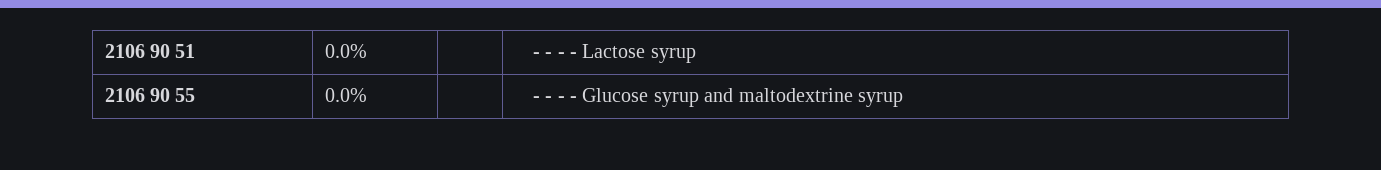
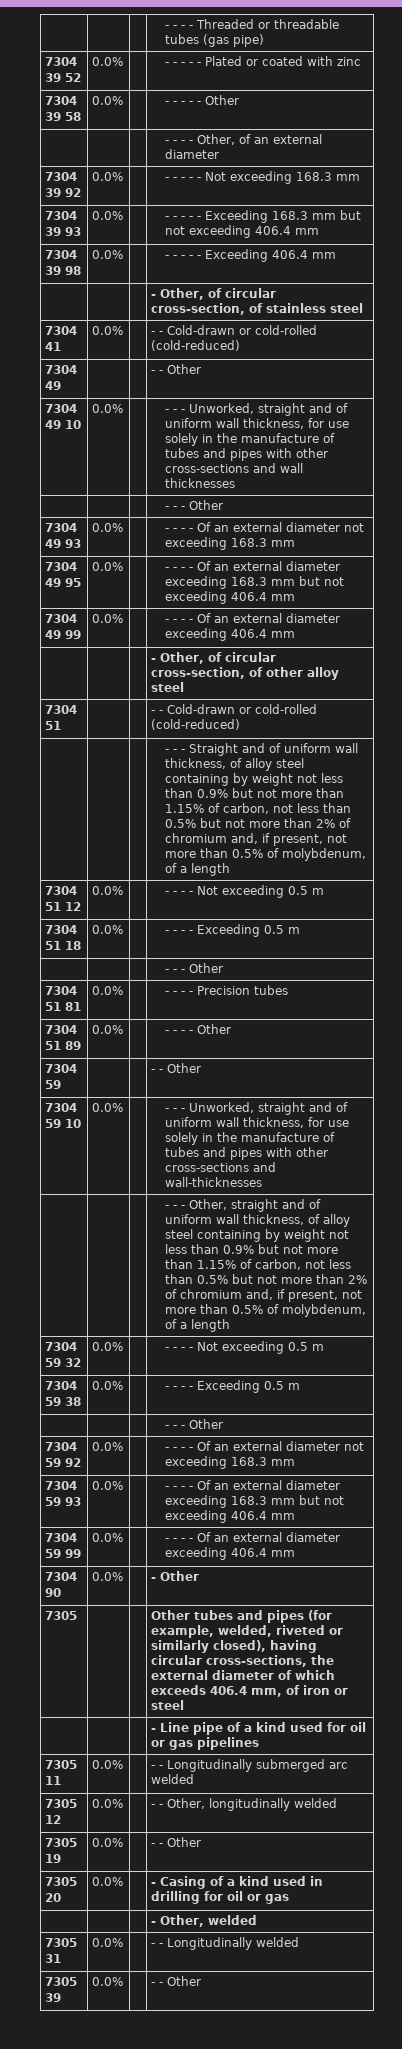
[104,44,196,58] [324,44,367,58] [532,44,696,63] [104,88,196,102] [324,88,367,102] [532,88,904,107] 2106 90 51 | 0.0% | | - - - - Lactose syrup // 2106 90 55 | 0.0% | | - - - - Glucose syrup and maltodextrine syrup -> [164,19,339,29] [164,34,264,47] [45,57,78,66] [45,73,82,82] [92,57,124,66] [164,56,361,66] [45,96,78,105] [45,112,82,121] [92,96,124,105] [164,95,239,105] [164,134,322,145] [164,149,219,159] [45,172,78,181] [45,188,82,197] [92,172,124,181] [164,171,360,184] [45,211,78,220] [45,227,82,236] [92,211,124,220] [164,210,361,223] [164,225,319,238] [45,250,78,259] [45,266,82,275] [92,250,124,259] [164,249,336,262] [151,288,277,300] [151,303,364,315] [45,326,78,335] [45,342,62,351] [92,326,124,335] [151,325,318,335] [151,340,241,351] [45,365,78,374] [45,381,62,390] [151,364,202,374] [45,404,78,413] [45,420,82,429] [92,404,124,413] [164,403,348,416] [164,418,349,429] [164,433,335,446] [164,448,328,461] [164,463,303,473] [164,478,235,488] [164,500,223,510] [45,523,78,532] [45,539,82,548] [92,523,124,532] [164,522,364,532] [164,537,295,550] [45,562,78,571] [45,578,82,587] [92,562,124,571] [164,561,340,571] [164,576,344,589] [164,591,295,604] [45,614,78,623] [45,630,82,639] [92,614,124,623] [164,613,340,623] [164,628,295,641] [151,652,277,664] [151,667,340,680] [151,682,185,692] [45,705,78,714] [45,721,62,730] [151,704,318,714] [151,719,241,730] [164,743,358,756] [164,758,304,771] [164,773,343,786] [164,788,344,798] [164,803,351,814] [164,818,351,828] [164,833,347,846] [164,848,366,861] [164,863,230,876] [45,886,78,895] [45,902,82,911] [92,886,124,895] [164,885,324,898] [45,925,78,934] [45,941,82,950] [92,925,124,934] [164,924,300,937] [164,963,223,973] [45,986,78,995] [45,1002,82,1011] [92,986,124,995] [164,985,288,995] [45,1025,78,1034] [45,1041,82,1050] [92,1025,124,1034] [164,1024,231,1034] [45,1064,78,1073] [45,1080,62,1089] [151,1063,202,1073] [45,1103,78,1112] [45,1119,82,1128] [92,1103,124,1112] [164,1102,348,1115] [164,1117,349,1128] [164,1132,335,1145] [164,1147,328,1160] [164,1162,276,1172] [164,1177,262,1187] [164,1199,321,1212] [164,1214,350,1227] [164,1229,349,1242] [164,1244,338,1254] [164,1259,351,1270] [164,1274,367,1284] [164,1289,362,1302] [164,1304,366,1317] [164,1319,230,1332] [45,1342,78,1351] [45,1358,82,1367] [92,1342,124,1351] [164,1341,324,1354] [45,1381,78,1390] [45,1397,82,1406] [92,1381,124,1390] [164,1380,300,1393] [164,1419,223,1429] [45,1442,78,1451] [45,1458,82,1467] [92,1442,124,1451] [164,1441,364,1451] [164,1456,295,1469] [45,1481,78,1490] [45,1497,82,1506] [92,1481,124,1490] [164,1480,340,1490] [164,1495,344,1508] [164,1510,295,1523] [45,1533,78,1542] [45,1549,82,1558] [92,1533,124,1542] [164,1532,340,1542] [164,1547,295,1560] [45,1572,78,1581] [45,1588,62,1597] [92,1572,124,1581] [151,1571,200,1581] [45,1611,78,1620] [151,1610,333,1623] [151,1625,344,1638] [151,1640,318,1653] [151,1655,335,1667] [151,1670,336,1680] [151,1685,349,1697] [151,1700,185,1710] [151,1722,367,1735] [151,1737,260,1750] [45,1760,78,1769] [45,1776,62,1785] [92,1760,124,1769] [151,1759,349,1772] [151,1774,195,1784] [45,1799,78,1808] [45,1815,62,1824] [92,1799,124,1808] [151,1798,338,1811] [45,1838,78,1847] [45,1854,62,1863] [92,1838,124,1847] [151,1837,202,1847] [45,1877,78,1886] [45,1893,62,1902] [92,1877,124,1886] [151,1876,324,1889] [151,1891,290,1904] [151,1915,258,1927] [45,1938,78,1947] [45,1954,62,1963] [92,1938,124,1947] [151,1937,300,1950] [45,1977,78,1986] [45,1993,62,2002] [92,1977,124,1986] [151,1976,202,1986] | | | - - - - Threaded or threadable tubes (gas pipe) // 7304 39 52 | 0.0% | | - - - - - Plated or coated with zinc // 7304 39 58 | 0.0% | | - - - - - Other // | | | - - - - Other, of an external diameter // 7304 39 92 | 0.0% | | - - - - - Not exceeding 168.3 mm // 7304 39 93 | 0.0% | | - - - - - Exceeding 168.3 mm but not exceeding 406.4 mm // 7304 39 98 | 0.0% | | - - - - - Exceeding 406.4 mm // | | | - Other, of circular cross-section, of stainless steel // 7304 41 | 0.0% | | - - Cold-drawn or cold-rolled (cold-reduced) // 7304 49 | | | - - Other // 7304 49 10 | 0.0% | | - - - Unworked, straight and of uniform wall thickness, for use solely in the manufacture of tubes and pipes with other cross-sections and wall thicknesses // | | | - - - Other // 7304 49 93 | 0.0% | | - - - - Of an external diameter not exceeding 168.3 mm // 7304 49 95 | 0.0% | | - - - - Of an external diameter exceeding 168.3 mm but not exceeding 406.4 mm // 7304 49 99 | 0.0% | | - - - - Of an external diameter exceeding 406.4 mm // | | | - Other, of circular cross-section, of other alloy steel // 7304 51 | | | - - Cold-drawn or cold-rolled (cold-reduced) // | | | - - - Straight and of uniform wall thickness, of alloy steel containing by weight not less than 0.9% but not more than 1.15% of carbon, not less than 0.5% but not more than 2% of chromium and, if present, not more than 0.5% of molybdenum, of a length // 7304 51 12 | 0.0% | | - - - - Not exceeding 0.5 m // 7304 51 18 | 0.0% | | - - - - Exceeding 0.5 m // | | | - - - Other // 7304 51 81 | 0.0% | | - - - - Precision tubes // 7304 51 89 | 0.0% | | - - - - Other // 7304 59 | | | - - Other // 7304 59 10 | 0.0% | | - - - Unworked, straight and of uniform wall thickness, for use solely in the manufacture of tubes and pipes with other cross-sections and wall-thicknesses // | | | - - - Other, straight and of uniform wall thickness, of alloy steel containing by weight not less than 0.9% but not more than 1.15% of carbon, not less than 0.5% but not more than 2% of chromium and, if present, not more than 0.5% of molybdenum, of a length // 7304 59 32 | 0.0% | | - - - - Not exceeding 0.5 m // 7304 59 38 | 0.0% | | - - - - Exceeding 0.5 m // | | | - - - Other // 7304 59 92 | 0.0% | | - - - - Of an external diameter not exceeding 168.3 mm // 7304 59 93 | 0.0% | | - - - - Of an external diameter exceeding 168.3 mm but not exceeding 406.4 mm // 7304 59 99 | 0.0% | | - - - - Of an external diameter exceeding 406.4 mm // 7304 90 | 0.0% | | - Other // 7305 | | | Other tubes and pipes (for example, welded, riveted or similarly closed), having circular cross-sections, the external diameter of which exceeds 406.4 mm, of iron or steel // | | | - Line pipe of a kind used for oil or gas pipelines // 7305 11 | 0.0% | | - - Longitudinally submerged arc welded // 7305 12 | 0.0% | | - - Other, longitudinally welded // 7305 19 | 0.0% | | - - Other // 7305 20 | 0.0% | | - Casing of a kind used in drilling for oil or gas // | | | - Other, welded // 7305 31 | 0.0% | | - - Longitudinally welded // 7305 39 | 0.0% | | - - Other

